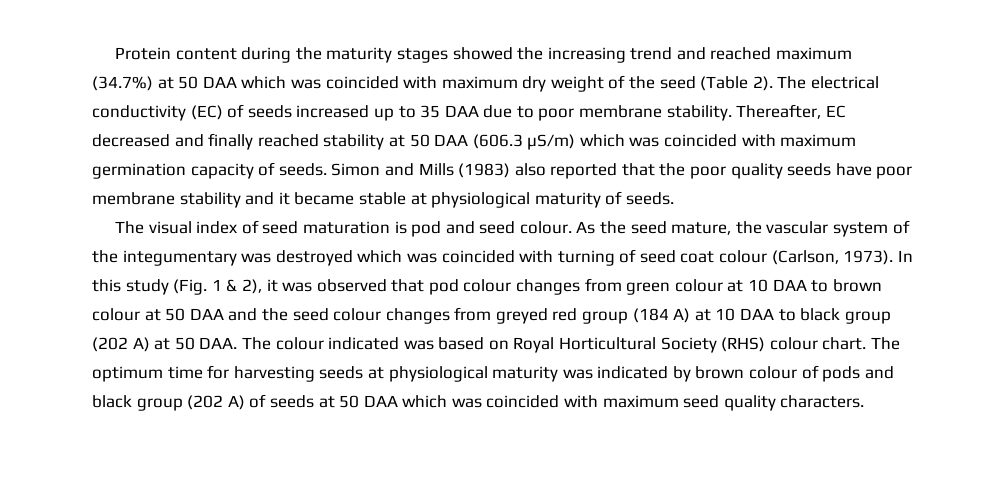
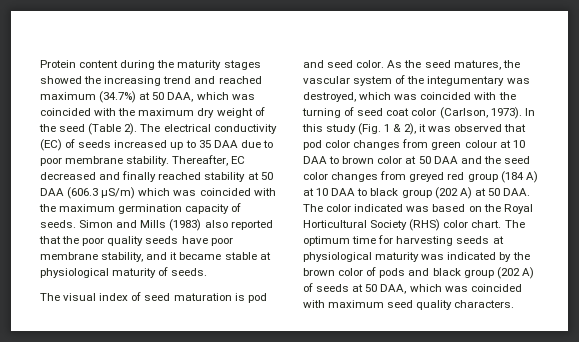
[202,76,438,89] DAA which was coincided with -> [167,92,255,102] [40,108,136,116] DAA, which was coincided with the
(776, 140) none -> [39,204,56,212] the
[179,192,241,208] stability -> [101,252,144,262] stability,
[519,221,572,234] colour. -> [356,60,385,68] color.
[671,222,732,235] mature, -> [453,60,501,70] matures,
[275,250,554,266] destroyed which was coincided with -> [303,92,516,102] destroyed, which was coincided with the
[719,250,768,263] colour -> [411,108,437,116] color
[463,279,512,292] colour -> [325,140,351,148] color
[92,308,140,321] colour -> [377,156,403,164] color
[333,308,382,321] colour -> [303,172,328,180] color
[275,337,324,350] colour -> [326,204,352,212] color
(509, 345) none -> [483,204,501,212] the
[769,337,818,350] colour -> [443,220,469,228] color
[695,366,798,379] brown colour -> [512,252,530,260] [303,268,364,276] the brown color
[363,395,398,407] DAA -> [380,284,407,294] DAA,

